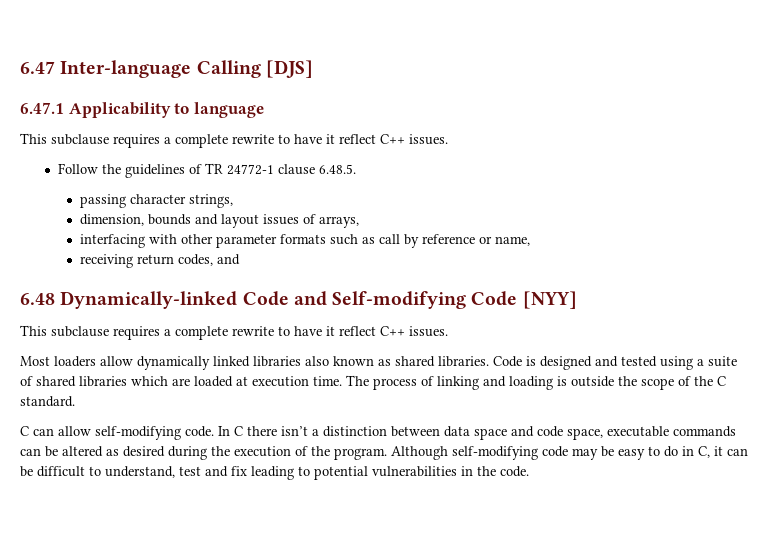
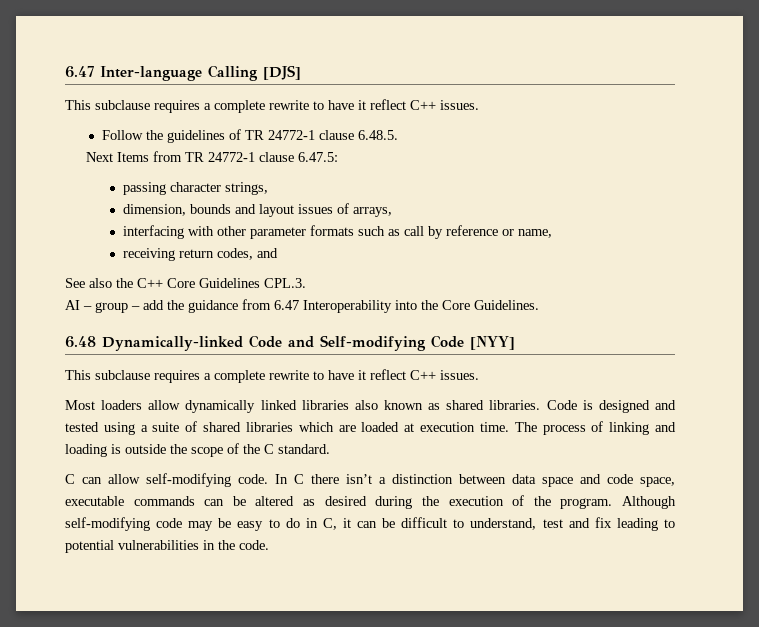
[20,102,264,118] // 6.47.1 Applicability to language -> (301, 72) none
(356, 169) none -> [86,151,339,162] // Next Items from TR 24772-1 clause 6.47.5:
(240, 259) none -> [65,278,306,288] [65,299,539,313] // See also the C++ Core Guidelines CPL.3. // AI – group – add the guidance from 6.47 Interoperability into the Core Guidelines.

